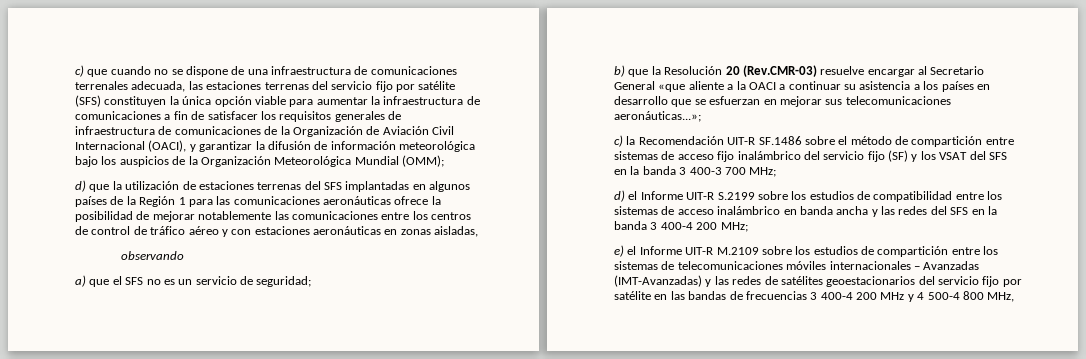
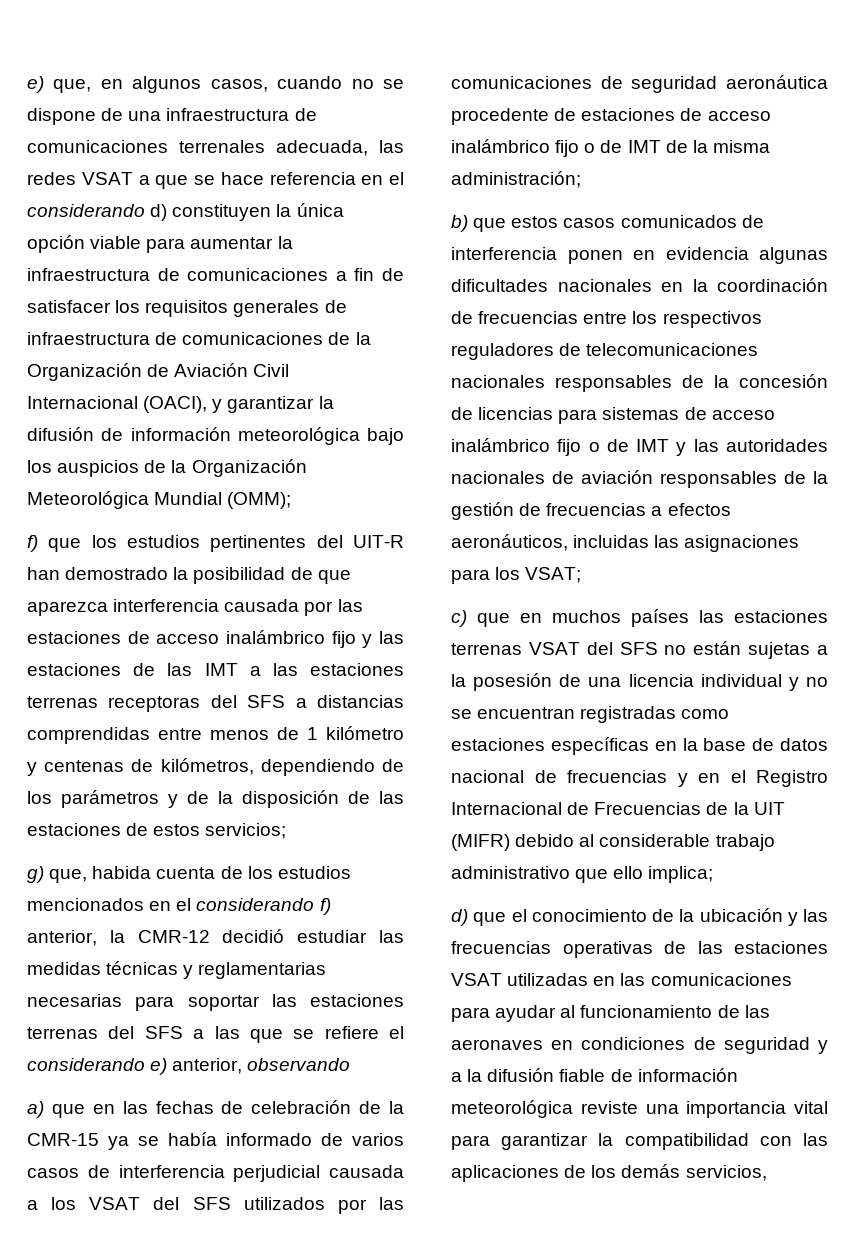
[75,65,108,77] c) que -> [27,76,268,93] e) que, en algunos casos,
[206,81,456,92] [75,95,101,107] estaciones terrenas del servicio fijo por satélite (SFS) -> [27,172,404,189] [27,204,168,221] redes VSAT a que se hace referencia en el considerando d)
[75,180,471,192] [75,196,441,207] [75,211,471,222] [75,226,479,237] [121,251,185,260] [75,275,312,287] [614,65,985,77] [614,81,990,92] [614,96,951,107] [614,111,701,122] [614,135,1014,147] [614,150,1007,162] [614,166,777,177] [614,190,1003,202] [614,206,997,217] [614,221,748,232] [614,245,999,257] [614,261,980,270] [614,275,1022,287] [614,291,1015,302] d) que la utilización de estaciones terrenas del SFS implantadas en algunos países de la Región 1 para las comunicaciones aeronáuticas ofrece la posibilidad de mejorar notablemente las comunicaciones entre los centros de control de tráfico aéreo y con estaciones aeronáuticas en zonas aisladas, // observando // a) que el SFS no es un servicio de seguridad; // b) que la Resolución 20 (Rev.CMR-03) resuelve encargar al Secretario General «que aliente a la OACI a continuar su asistencia a los países en desarrollo que se esfuerzan en mejorar sus telecomunicaciones aeronáuticas...»; // c) la Recomendación UIT-R SF.1486 sobre el método de compartición entre sistemas de acceso fijo inalámbrico del servicio fijo (SF) y los VSAT del SFS en la banda 3 400-3 700 MHz; // d) el Informe UIT-R S.2199 sobre los estudios de compatibilidad entre los sistemas de acceso inalámbrico en banda ancha y las redes del SFS en la banda 3 400-4 200 MHz; // e) el Informe UIT-R M.2109 sobre los estudios de compartición entre los sistemas de telecomunicaciones móviles internacionales – Avanzadas (IMT-Avanzadas) y las redes de satélites geoestacionarios del servicio fijo por satélite en las bandas de frecuencias 3 400-4 200 MHz y 4 500-4 800 MHz, -> [27,535,404,552] [27,567,351,584] [27,599,363,616] [27,630,405,648] [27,663,404,676] [27,695,404,712] [27,726,404,744] [27,758,405,776] [27,790,404,808] [27,823,287,839] [27,866,351,883] [27,898,331,915] [27,929,405,946] [27,961,327,979] [27,994,404,1011] [27,1026,404,1043] [27,1058,351,1075] [27,1100,404,1118] [27,1132,404,1150] [27,1165,404,1182] [27,1197,404,1214] [451,75,828,93] [451,108,771,125] [451,139,770,157] [451,171,581,188] [451,215,764,232] [451,247,828,264] [451,278,828,292] [451,311,762,328] [451,343,759,360] [451,374,828,392] [451,407,775,424] [451,438,828,456] [451,470,828,488] [451,502,731,520] [451,534,800,552] [451,567,582,584] [451,609,828,627] [451,641,828,659] [451,673,828,691] [451,706,730,723] [451,737,828,755] [451,770,828,787] [451,802,785,815] [451,834,775,851] [451,866,714,883] [451,908,828,926] [451,941,828,958] [451,973,792,986] [451,1005,770,1022] [451,1037,828,1054] [451,1068,738,1082] [451,1100,828,1118] [451,1133,828,1150] [451,1164,767,1182] f) que los estudios pertinentes del UIT-R han demostrado la posibilidad de que aparezca interferencia causada por las estaciones de acceso inalámbrico fijo y las estaciones de las IMT a las estaciones terrenas receptoras del SFS a distancias comprendidas entre menos de 1 kilómetro y centenas de kilómetros, dependiendo de los parámetros y de la disposición de las estaciones de estos servicios; // g) que, habida cuenta de los estudios mencionados en el considerando f) anterior, la CMR-12 decidió estudiar las medidas técnicas y reglamentarias necesarias para soportar las estaciones terrenas del SFS a las que se refiere el considerando e) anterior, observando // a) que en las fechas de celebración de la CMR-15 ya se había informado de varios casos de interferencia perjudicial causada a los VSAT del SFS utilizados por las comunicaciones de seguridad aeronáutica procedente de estaciones de acceso inalámbrico fijo o de IMT de la misma administración; // b) que estos casos comunicados de interferencia ponen en evidencia algunas dificultades nacionales en la coordinación de frecuencias entre los respectivos reguladores de telecomunicaciones nacionales responsables de la concesión de licencias para sistemas de acceso inalámbrico fijo o de IMT y las autoridades nacionales de aviación responsables de la gestión de frecuencias a efectos aeronáuticos, incluidas las asignaciones para los VSAT; // c) que en muchos países las estaciones terrenas VSAT del SFS no están sujetas a la posesión de una licencia individual y no se encuentran registradas como estaciones específicas en la base de datos nacional de frecuencias y en el Registro Internacional de Frecuencias de la UIT (MIFR) debido al considerable trabajo administrativo que ello implica; // d) que el conocimiento de la ubicación y las frecuencias operativas de las estaciones VSAT utilizadas en las comunicaciones para ayudar al funcionamiento de las aeronaves en condiciones de seguridad y a la difusión fiable de información meteorológica reviste una importancia vital para garantizar la compatibilidad con las aplicaciones de los demás servicios,

